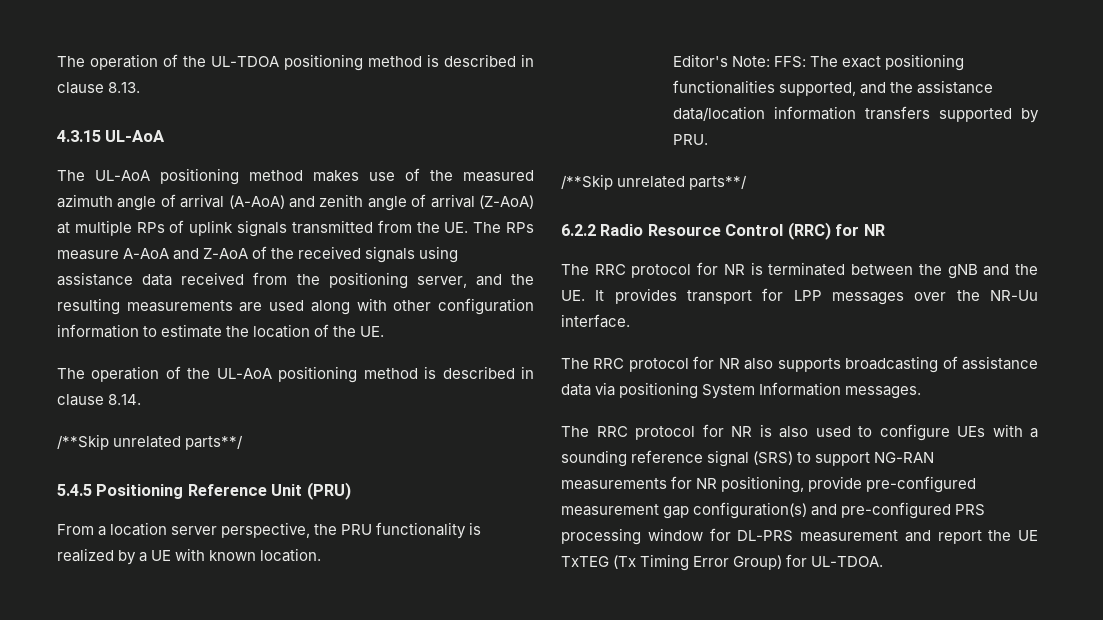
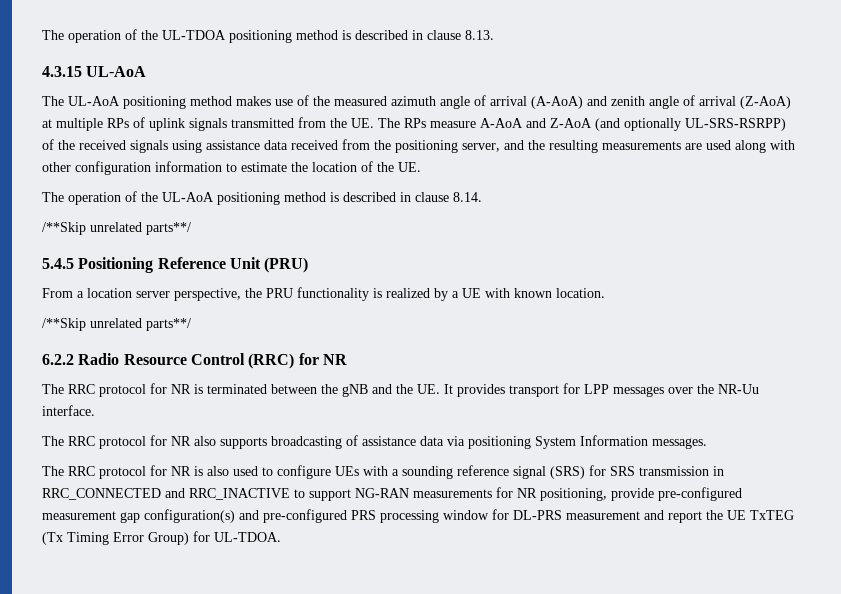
(249, 253) none -> [595,118,786,131] (and optionally UL-SRS-RSRPP)
[672,54,964,71] [672,80,993,96] [672,106,1039,123] [672,134,708,145] // Editor's Note: FFS: The exact positioning functionalities supported, and the assistance data/location information transfers supported by PRU. -> (605, 293) none
(794, 458) none -> [589,465,724,476] [42,488,290,500] for SRS transmission in RRC_CONNECTED and RRC_INACTIVE

